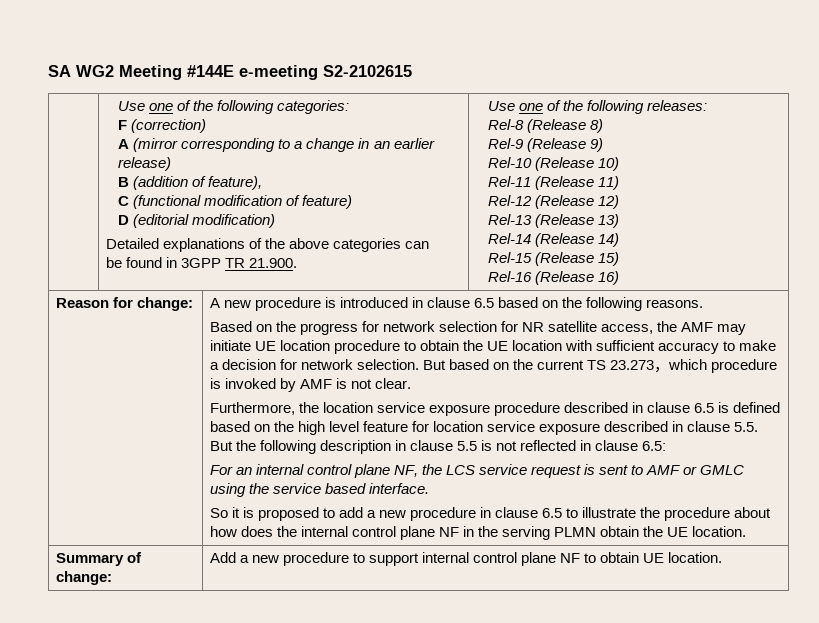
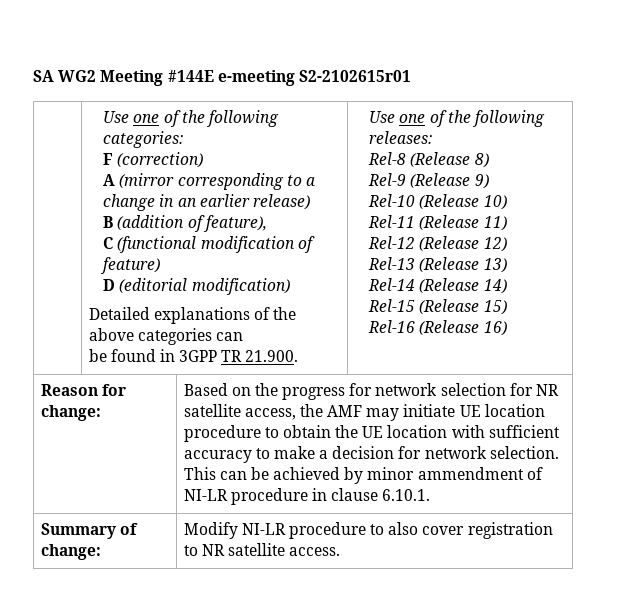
[323,65,412,77] S2-2102615 -> [298,70,411,82] S2-2102615r01
[209,297,704,311] A new procedure is introduced in clause 6.5 based on the following reasons. // -> (101, 413) none
[422,359,778,373] [209,378,411,392] [209,402,781,416] [209,421,759,435] [209,440,667,454] [209,464,745,478] [209,483,429,497] [209,507,772,521] [209,526,747,540] [55,552,142,566] [55,571,112,585] [209,552,723,566] But based on the current TS 23.273，which procedure is invoked by AMF is not clear. // Furthermore, the location service exposure procedure described in clause 6.5 is defined based on the high level feature for location service exposure described in clause 5.5. But the following description in clause 5.5 is not reflected in clause 6.5: // For an internal control plane NF, the LCS service request is sent to AMF or GMLC using the service based interface. // So it is proposed to add a new procedure in clause 6.5 to illustrate the procedure about how does the internal control plane NF in the serving PLMN obtain the UE location. // Summary of change: | Add a new procedure to support internal control plane NF to obtain UE location. -> [183,467,543,484] [183,488,431,505] [40,523,138,539] [40,544,101,560] [183,522,553,539] [183,543,341,556] This can be achieved by minor ammendment of NI-LR procedure in clause 6.10.1. // Summary of change: | Modify NI-LR procedure to also cover registration to NR satellite access.

